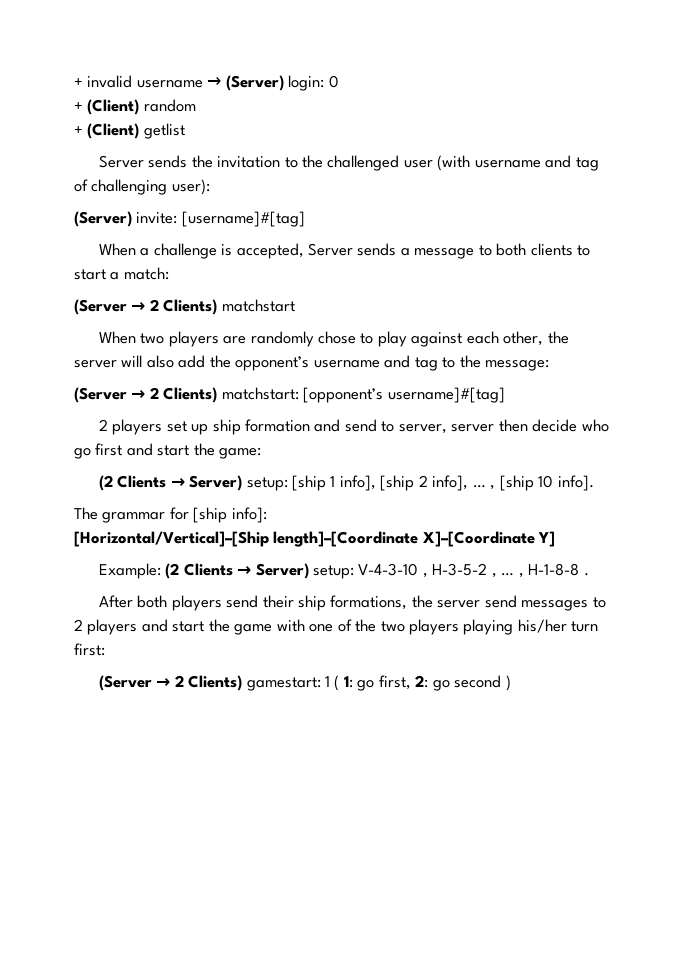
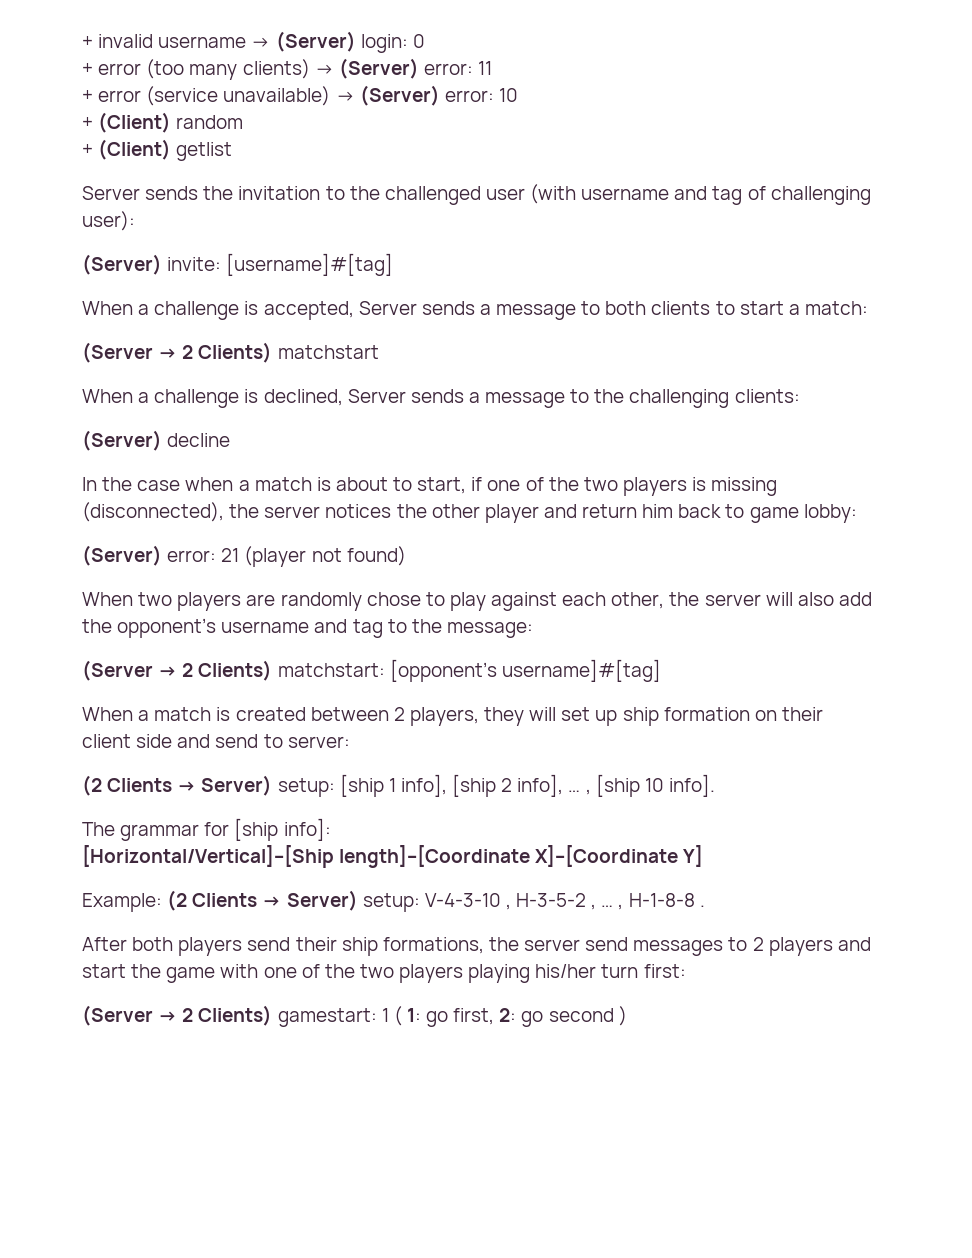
(339, 81) none -> [82,58,493,80] [82,85,518,106] // + error (too many clients) → (Server) error: 11 // + error (service unavailable) → (Server) error: 10
(295, 305) none -> [82,389,800,408] [82,430,231,451] [82,477,778,496] [82,502,857,523] [82,545,406,567] // When a challenge is declined, Server sends a message to the challenging clients: // (Server) decline // In the case when a match is about to start, if one of the two players is missing (disconnected), the server notices the other player and return him back to game lobby: // (Server) error: 21 (player not found)
[98,419,609,435] [74,443,262,459] 2 players set up ship formation and send to server, server then decide who go first and start the game: -> [82,707,823,726] [82,734,350,748] When a match is created between 2 players, they will set up ship formation on their client side and send to server:

